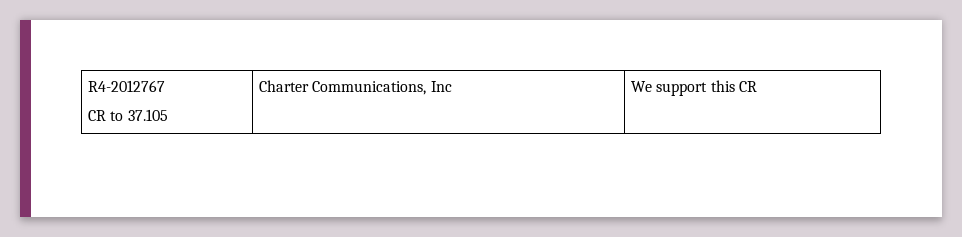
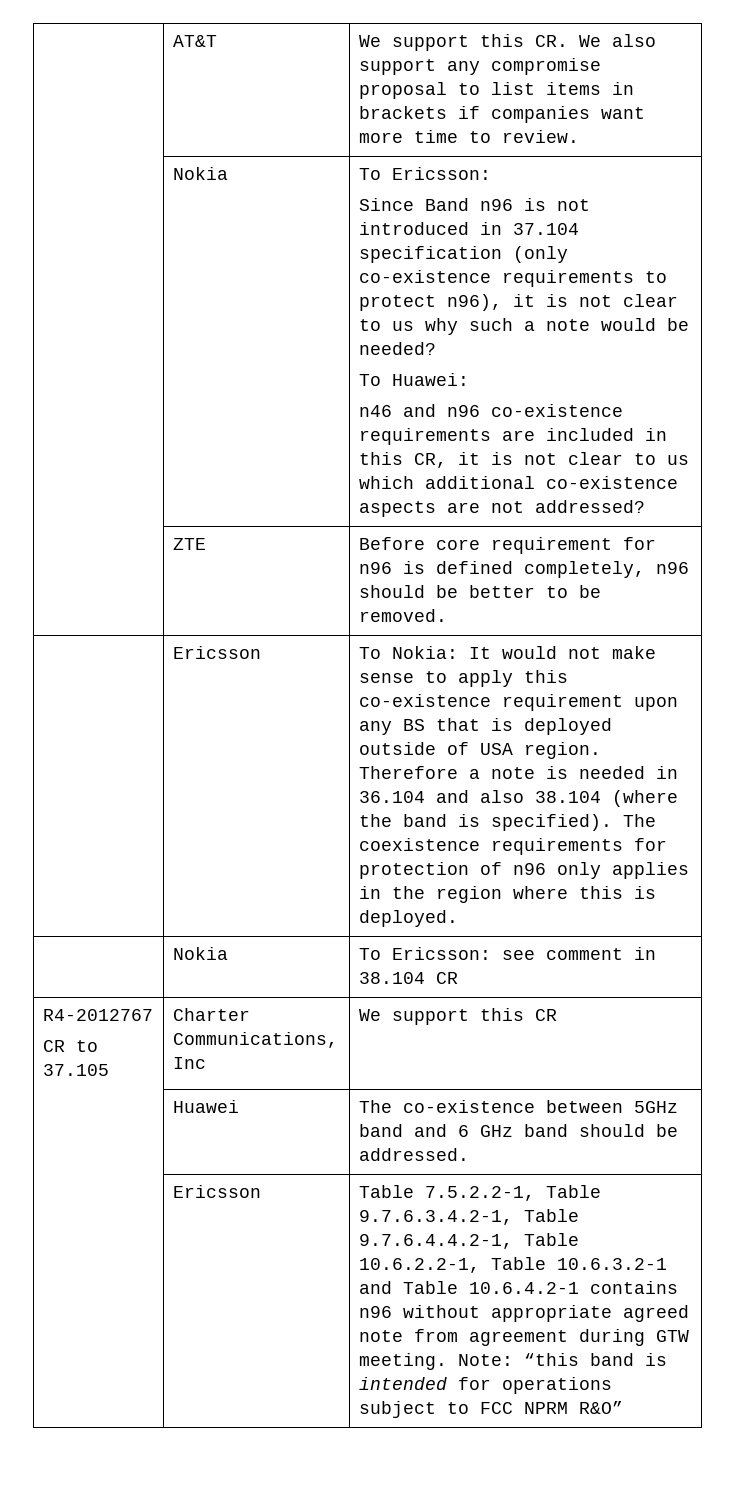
(88, 86) none -> [172,35,217,47] [358,34,656,51] [358,58,601,75] [358,82,634,99] [358,106,645,123] [358,130,579,143] [172,167,228,180] [358,167,491,180] [358,198,590,211] [358,222,579,235] [358,246,568,263] [358,270,667,287] [358,294,678,311] [358,318,689,335] [358,342,436,355] [358,373,469,386] [358,404,623,417] [358,428,667,445] [358,452,689,468] [358,476,678,489] [358,500,645,517] [172,538,206,550] [358,537,656,554] [358,561,689,578] [358,585,601,598] [358,609,447,622] [172,646,261,659] [358,646,656,659] [358,670,568,687] [358,694,678,711] [358,718,612,735] [358,742,601,759] [358,766,678,779] [358,790,678,807] [358,814,656,831] [358,838,667,855] [358,862,689,879] [358,886,656,903] [358,910,458,927] [172,947,228,960] [358,947,656,960] [358,972,458,984] | AT&T | We support this CR. We also support any compromise proposal to list items in brackets if companies want more time to review. // | Nokia | To Ericsson: // Since Band n96 is not introduced in 37.104 specification (only co-existence requirements to protect n96), it is not clear to us why such a note would be needed? // To Huawei: // n46 and n96 co-existence requirements are included in this CR, it is not clear to us which additional co-existence aspects are not addressed? // | ZTE | Before core requirement for n96 is defined completely, n96 should be better to be removed. // | Ericsson | To Nokia: It would not make sense to apply this co-existence requirement upon any BS that is deployed outside of USA region. Therefore a note is needed in 36.104 and also 38.104 (where the band is specified). The coexistence requirements for protection of n96 only applies in the region where this is deployed. // | Nokia | To Ericsson: see comment in 38.104 CR //
(758, 86) none -> [172,1100,239,1113] [358,1100,678,1113] [358,1124,678,1137] [358,1148,469,1161] [172,1185,261,1198] [358,1185,601,1201] [358,1209,579,1225] [358,1233,579,1249] [358,1257,667,1273] [358,1281,678,1294] [358,1305,689,1322] [358,1329,689,1346] [358,1353,667,1370] [358,1377,612,1394] [358,1401,623,1418] // | Huawei | The co-existence between 5GHz band and 6 GHz band should be addressed. // | Ericsson | Table 7.5.2.2-1, Table 9.7.6.3.4.2-1, Table 9.7.6.4.4.2-1, Table 10.6.2.2-1, Table 10.6.3.2-1 and Table 10.6.4.2-1 contains n96 without appropriate agreed note from agreement during GTW meeting. Note: “this band is intended for operations subject to FCC NPRM R&O”

